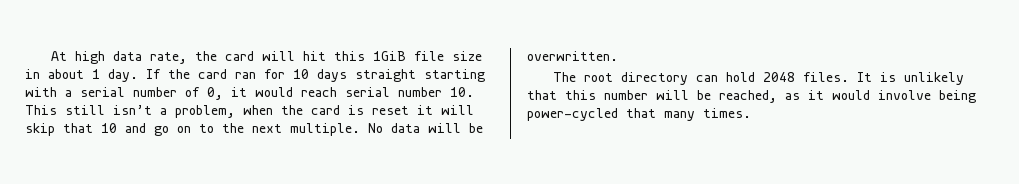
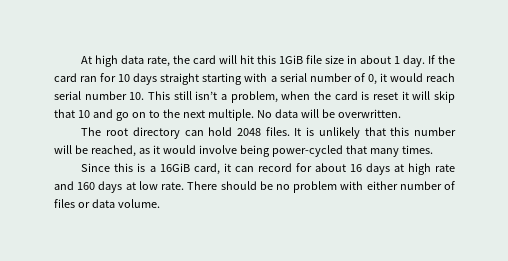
(751, 113) none -> [81,163,456,175] [54,181,456,193] [54,199,160,208] // Since this is a 16GiB card, it can record for about 16 days at high rate and 160 days at low rate. There should be no problem with either number of files or data volume.

